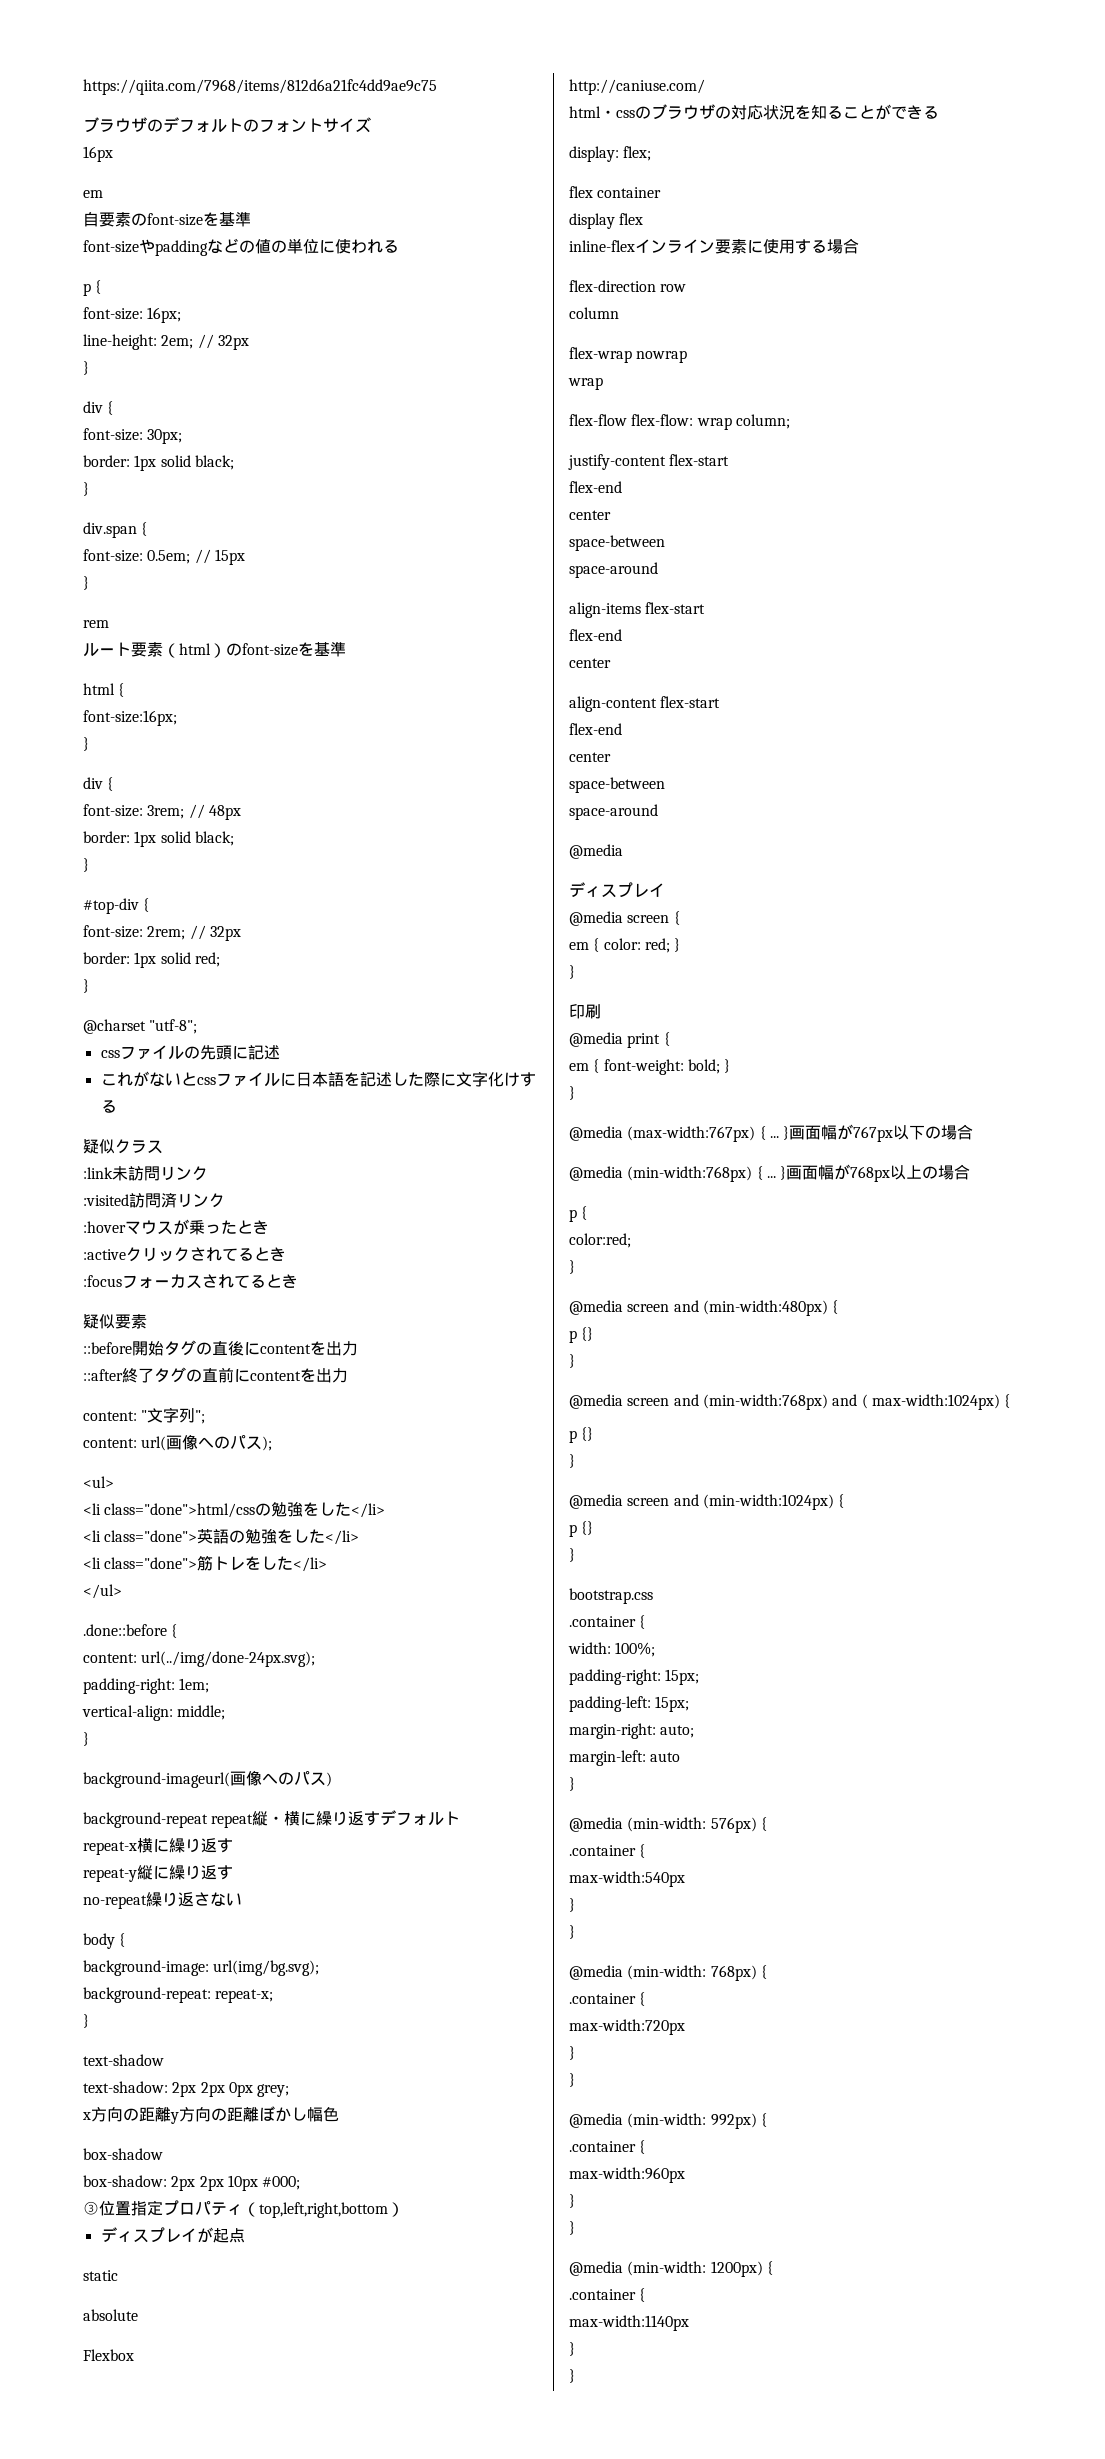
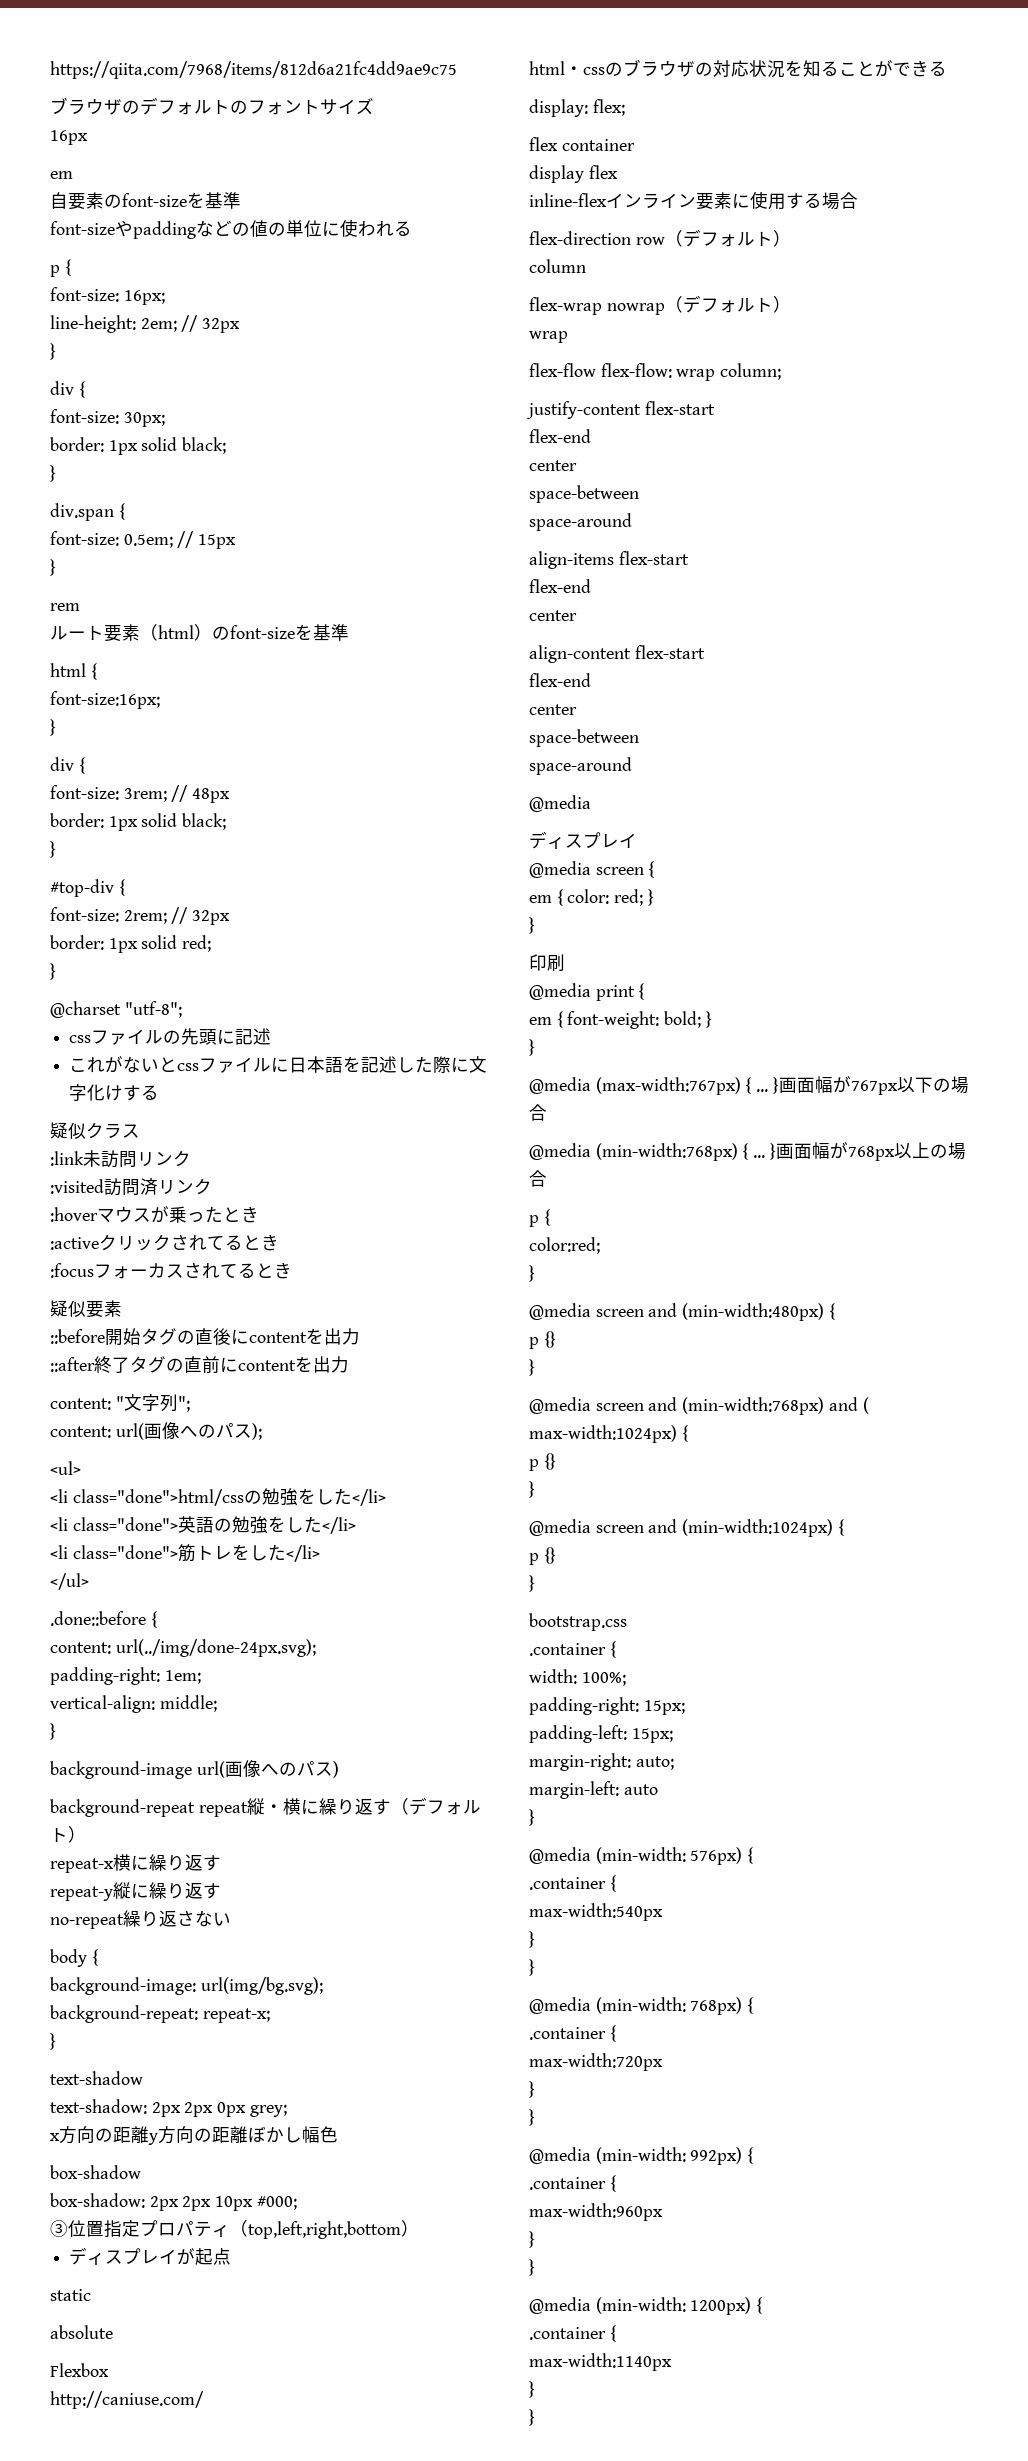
[83,1772,230,1788] background-imageurl( -> [50,1761,225,1779] background-image url(
[380,1810,461,1826] デフォルト -> [390,1797,481,1815] [50,1826,86,1843] （デフォルト）
(687, 288) none -> [664,229,791,247] （デフォルト）
(688, 356) none -> [664,295,791,313] （デフォルト）

